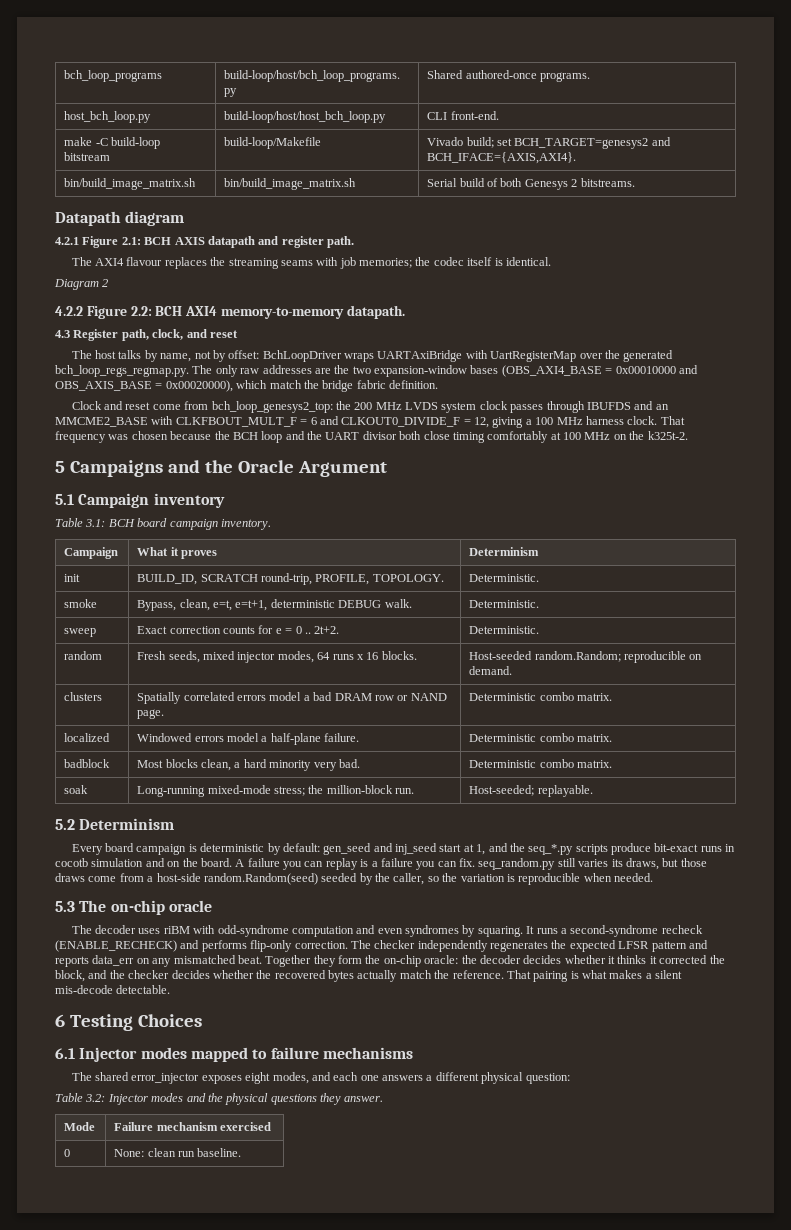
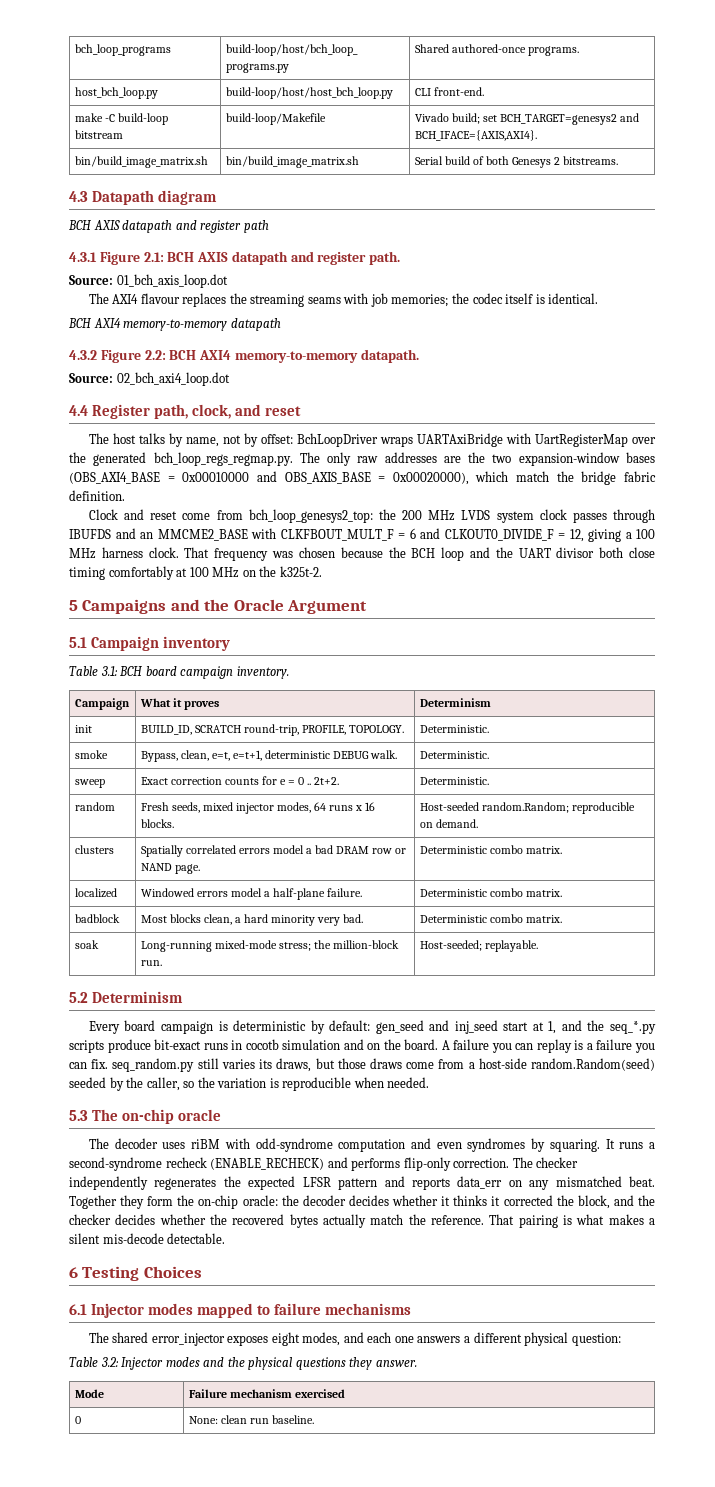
(635, 182) none -> [69,191,88,202] 4.3
[55,237,79,245] 4.2.1 -> [68,220,269,233] [69,252,97,262] BCH AXIS datapath and register path // 4.3.1
(354, 242) none -> [69,274,228,288] // Source: 01_bch_axis_loop.dot
[54,279,109,290] [55,306,83,316] Diagram 2 // 4.2.2 -> [68,318,281,331] [69,350,97,360] BCH AXI4 memory-to-memory datapath // 4.3.2
[55,330,70,338] 4.3 -> [69,372,230,386] [69,405,88,416] Source: 02_bch_axi4_loop.dot // 4.4

